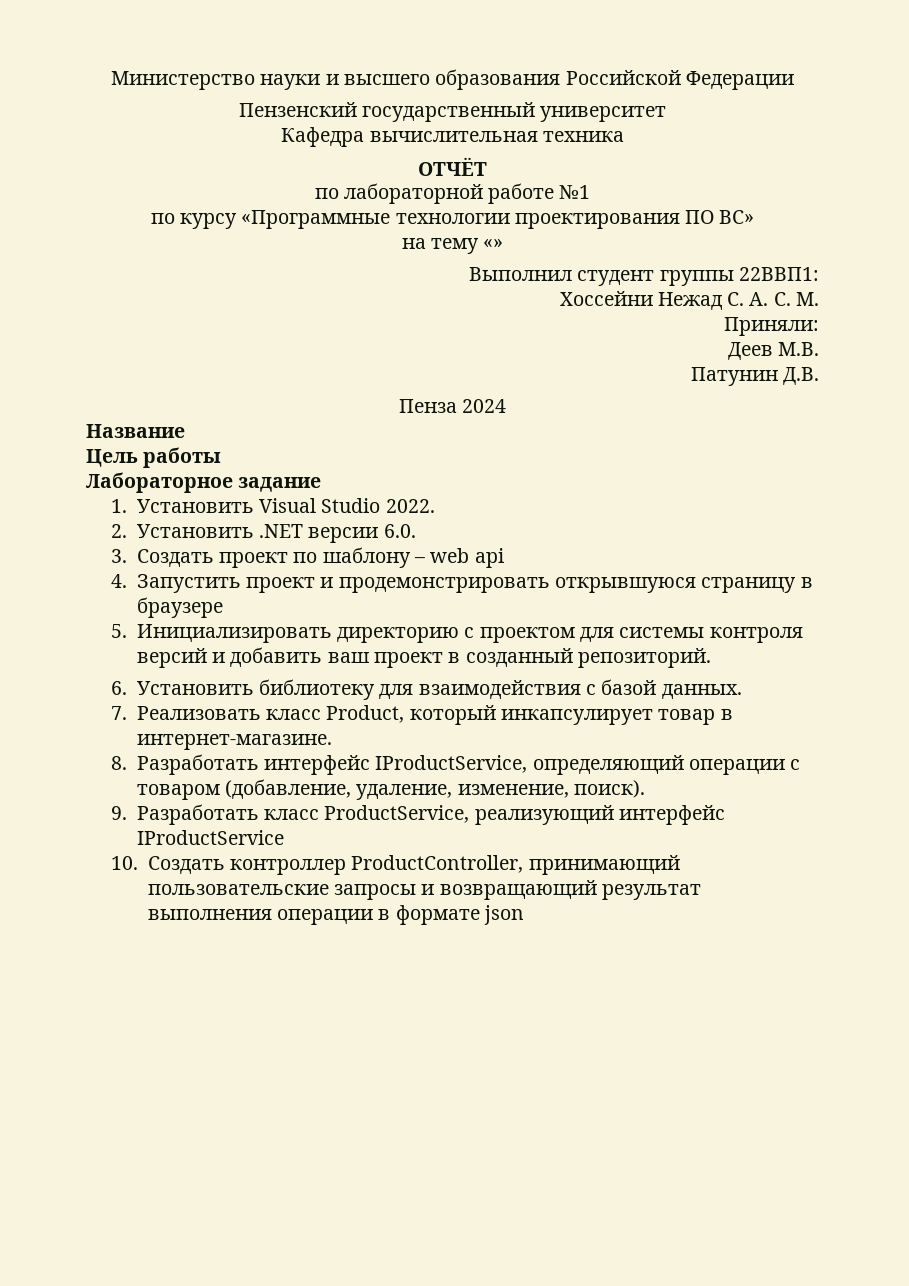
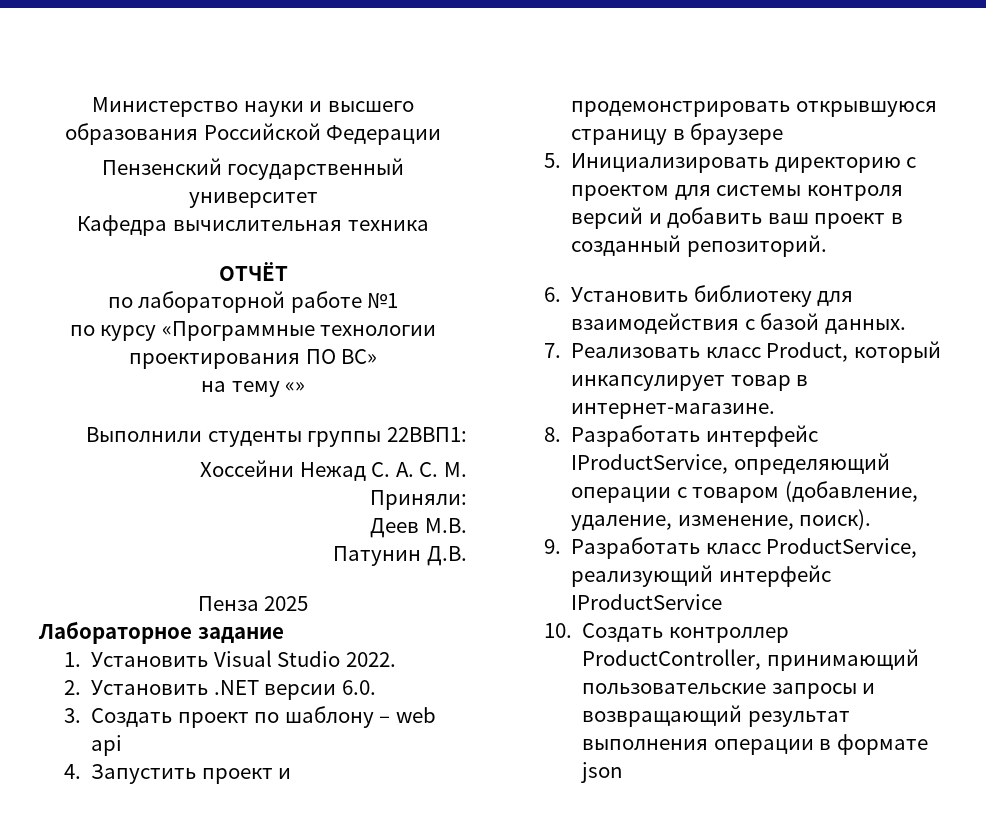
[469,267,655,286] Выполнил студент -> [86,427,302,447] Выполнили студенты
[462,399,507,413] [86,424,185,438] [86,447,222,468] 2024 // Название // Цель работы -> [264,596,309,611] 2025

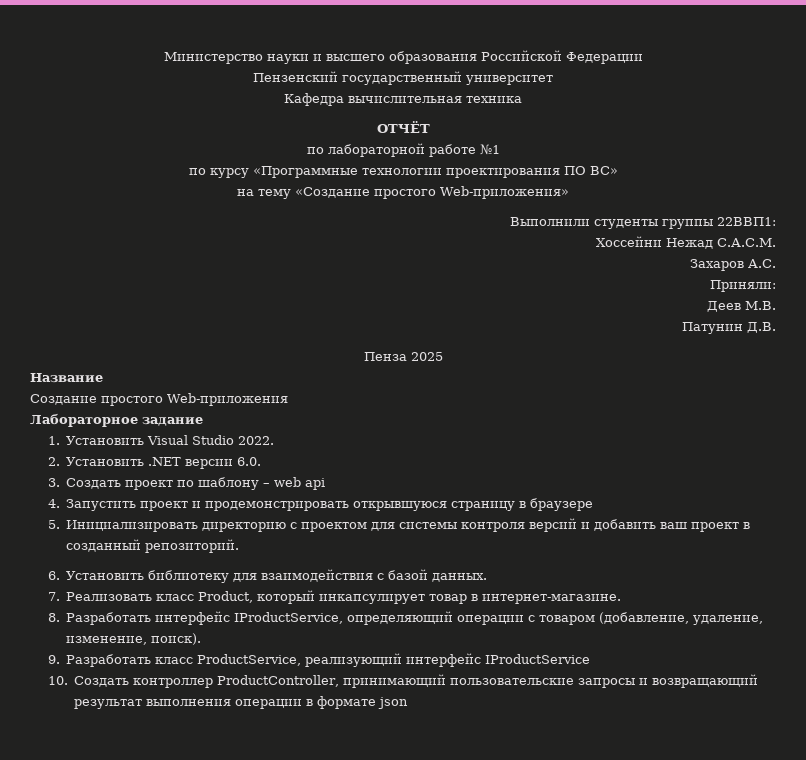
[285,382,306,392] «» -> [295,186,570,199] «Создание простого Web-приложения»
[371,462,468,477] С. А. С. М. -> [717,238,776,247] [690,259,776,271] С.А.С.М. // Захаров А.С.
(309, 603) none -> [30,373,103,383] [30,393,288,406] // Название // Создание простого Web-приложения

